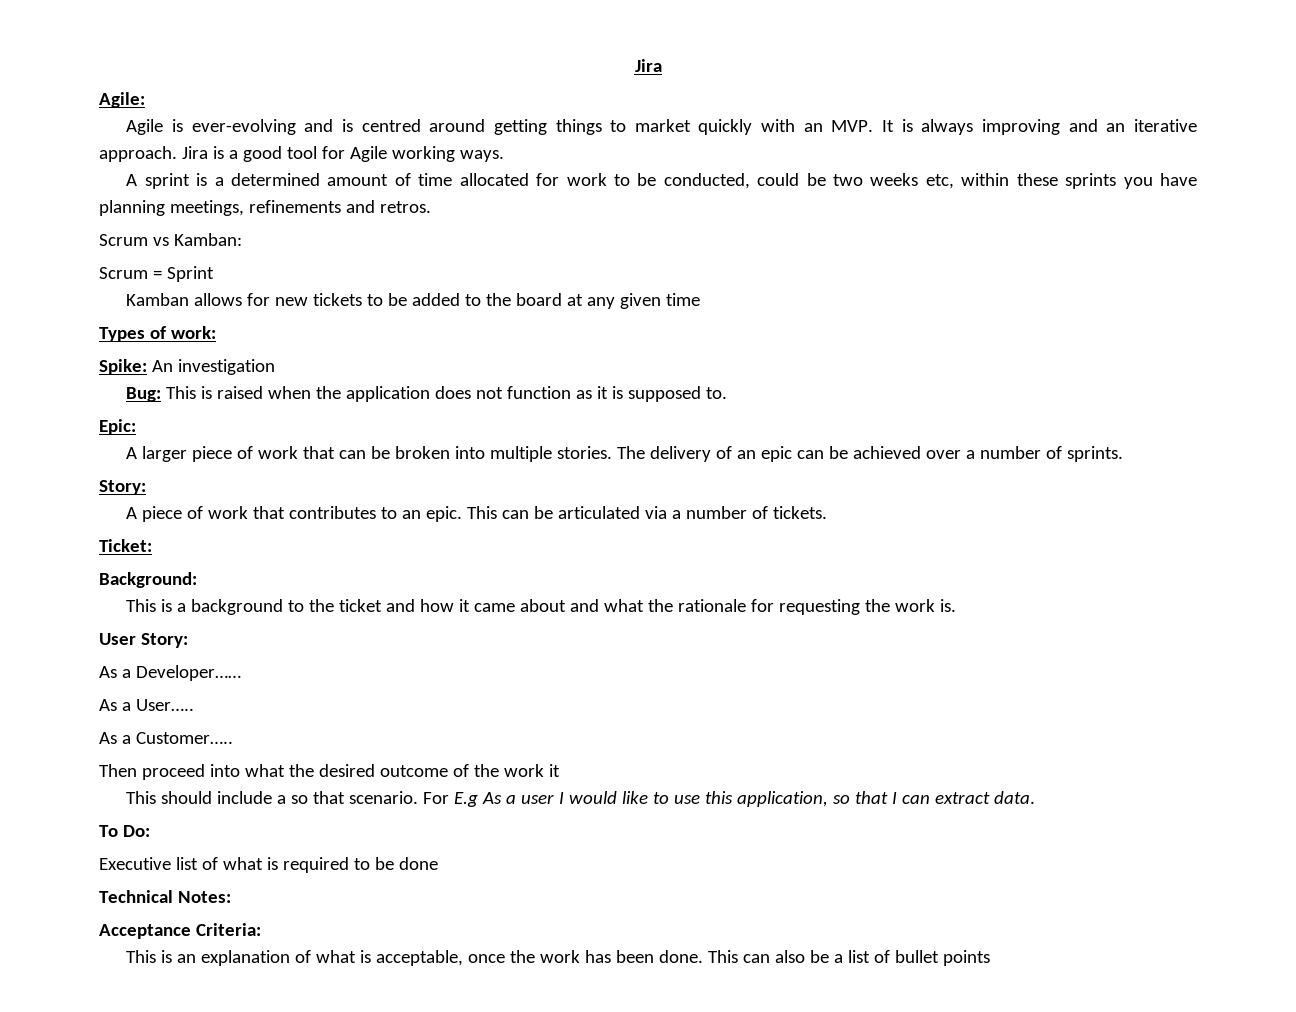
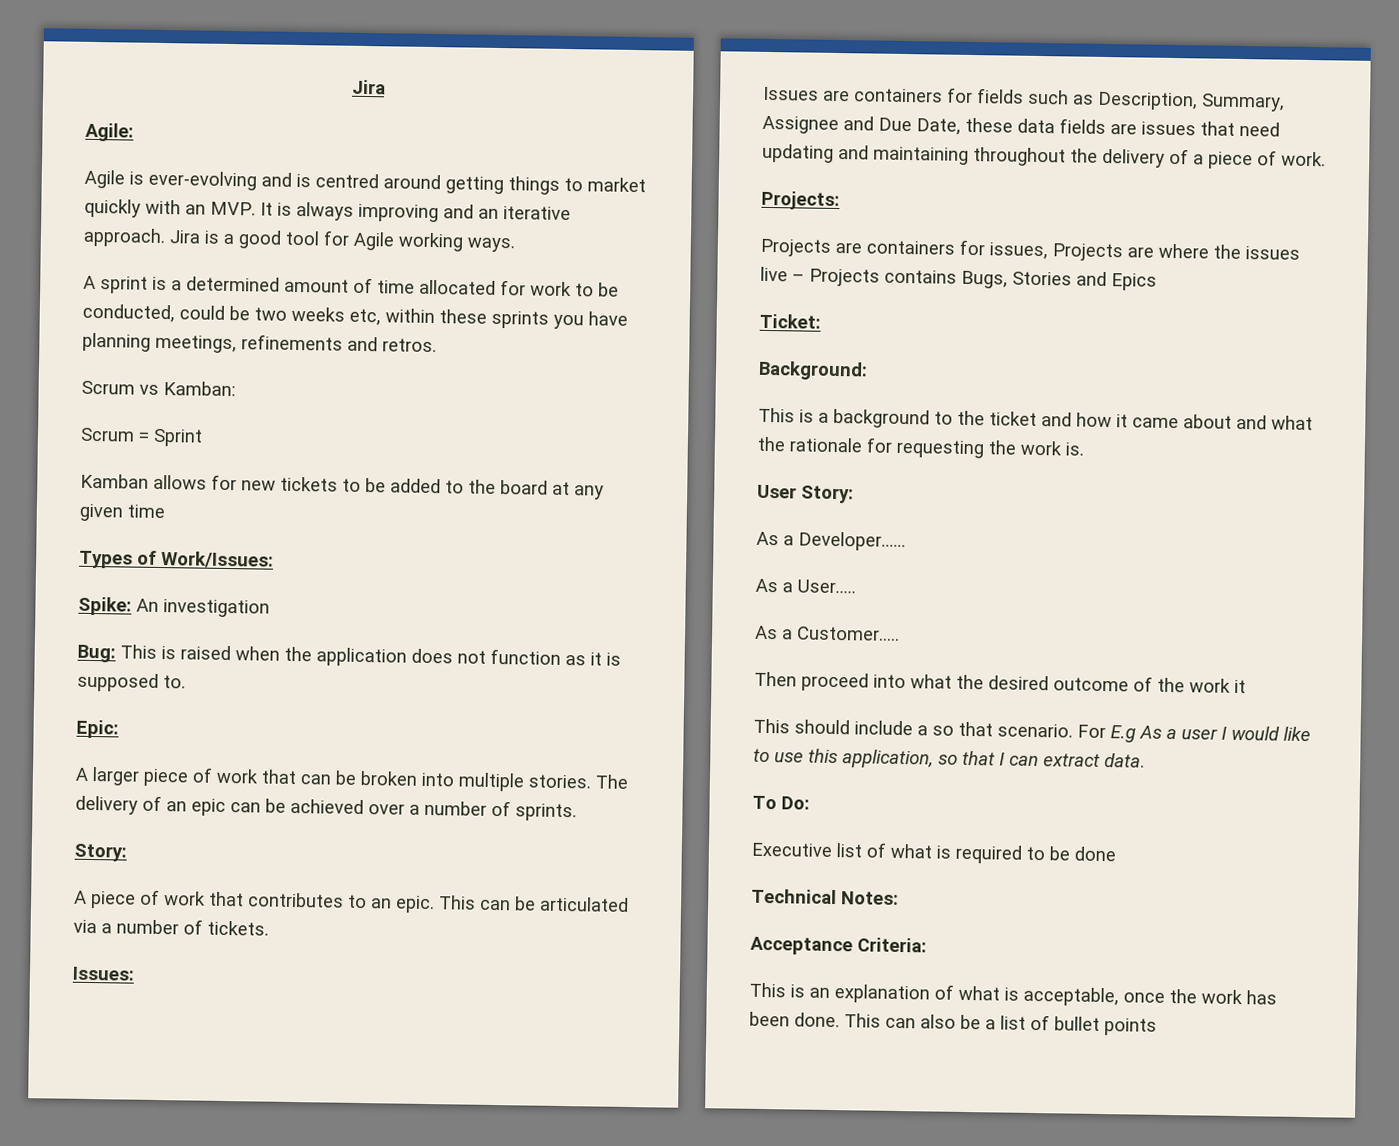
[170,326,216,339] work: -> [161,551,274,569] Work/Issues:
(828, 512) none -> [72,966,135,981] [763,86,1285,112] [762,115,1280,137] [762,143,1326,170] [761,190,840,211] [760,238,1300,262] [760,266,1157,291] // Issues: // Issues are containers for fields such as Description, Summary, Assignee and Due Date, these data fields are issues that need updating and maintaining throughout the delivery of a piece of work. // Projects: // Projects are containers for issues, Projects are where the issues live – Projects contains Bugs, Stories and Epics

